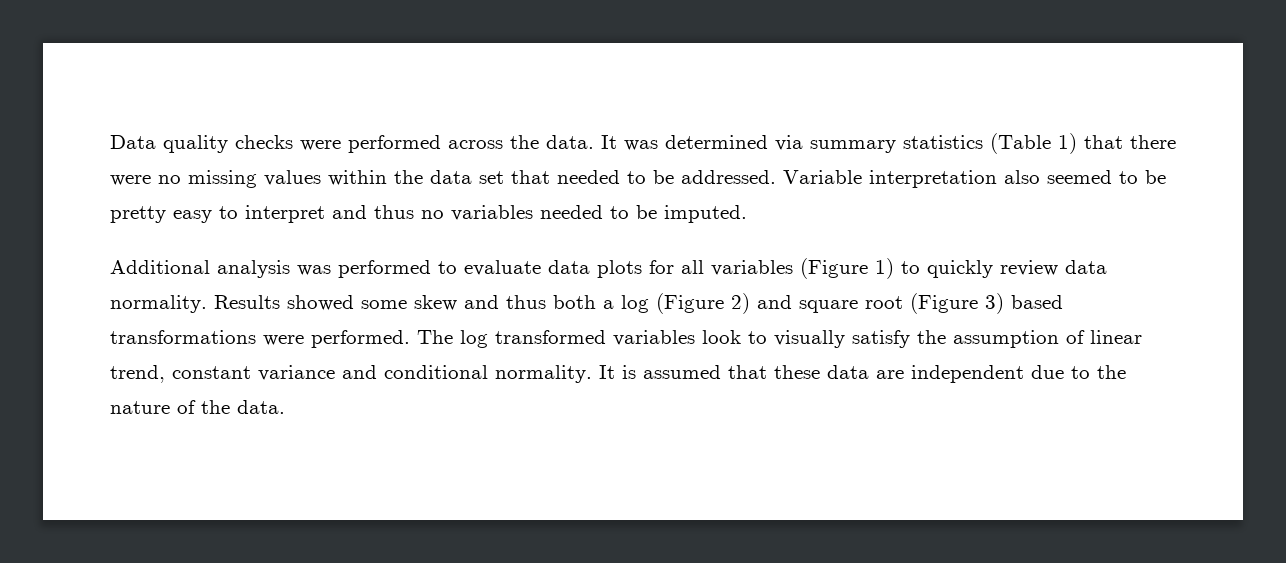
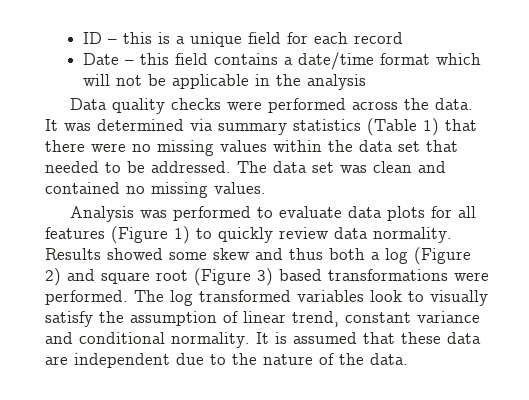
(110, 142) none -> [83,32,404,47] [83,52,482,70] [83,74,367,90] ID – this is a unique field for each record // Date – this field contains a date/time format which will not be applicable in the analysis //
[783,170,1166,188] [110,205,747,223] [110,260,290,278] Variable interpretation also seemed to be pretty easy to interpret and thus no variables needed to be imputed. // Additional analysis -> [237,161,446,173] [45,182,266,198] [70,206,135,222] The data set was clean and contained no missing values. // Analysis
[711,260,793,276] variables -> [45,227,105,239] features

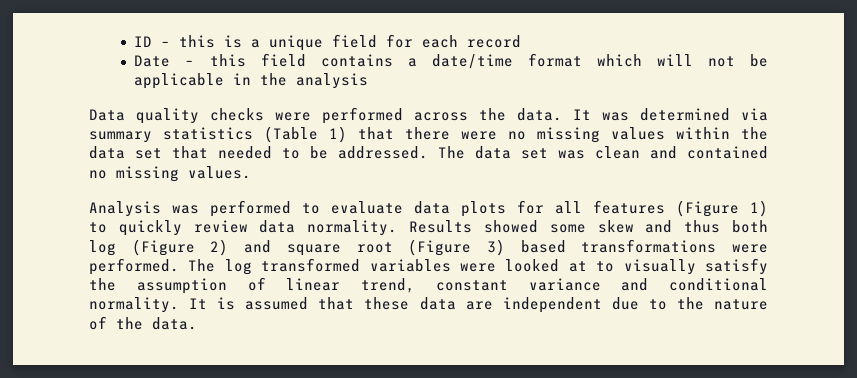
[371,252,380,260] a -> (769, 226) none
[370,290,402,302] look -> [460,259,587,272] were looked at

